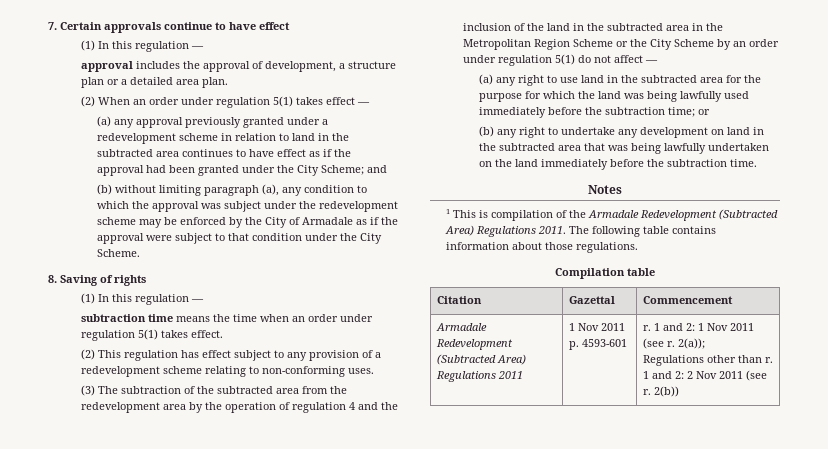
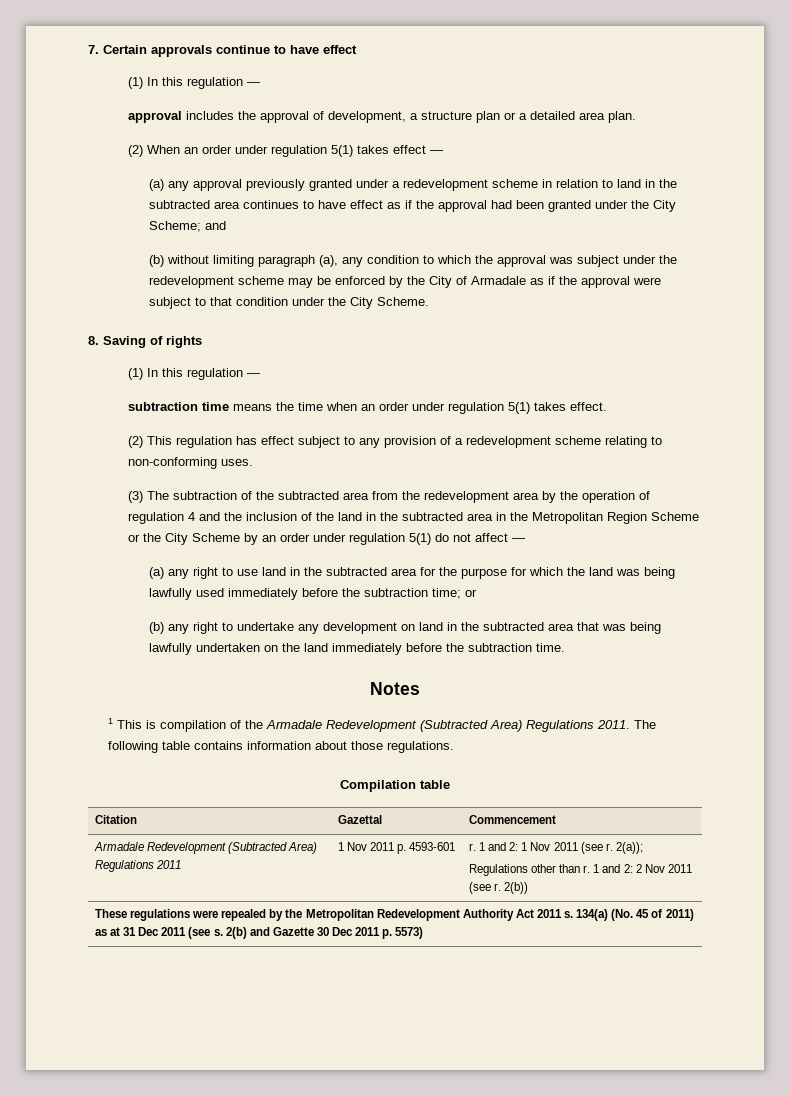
(679, 391) none -> [94,909,694,921] [94,927,424,939] // These regulations were repealed by the Metropolitan Redevelopment Authority Act 2011 s. 134(a) (No. 45 of 2011) as at 31 Dec 2011 (see s. 2(b) and Gazette 30 Dec 2011 p. 5573)

